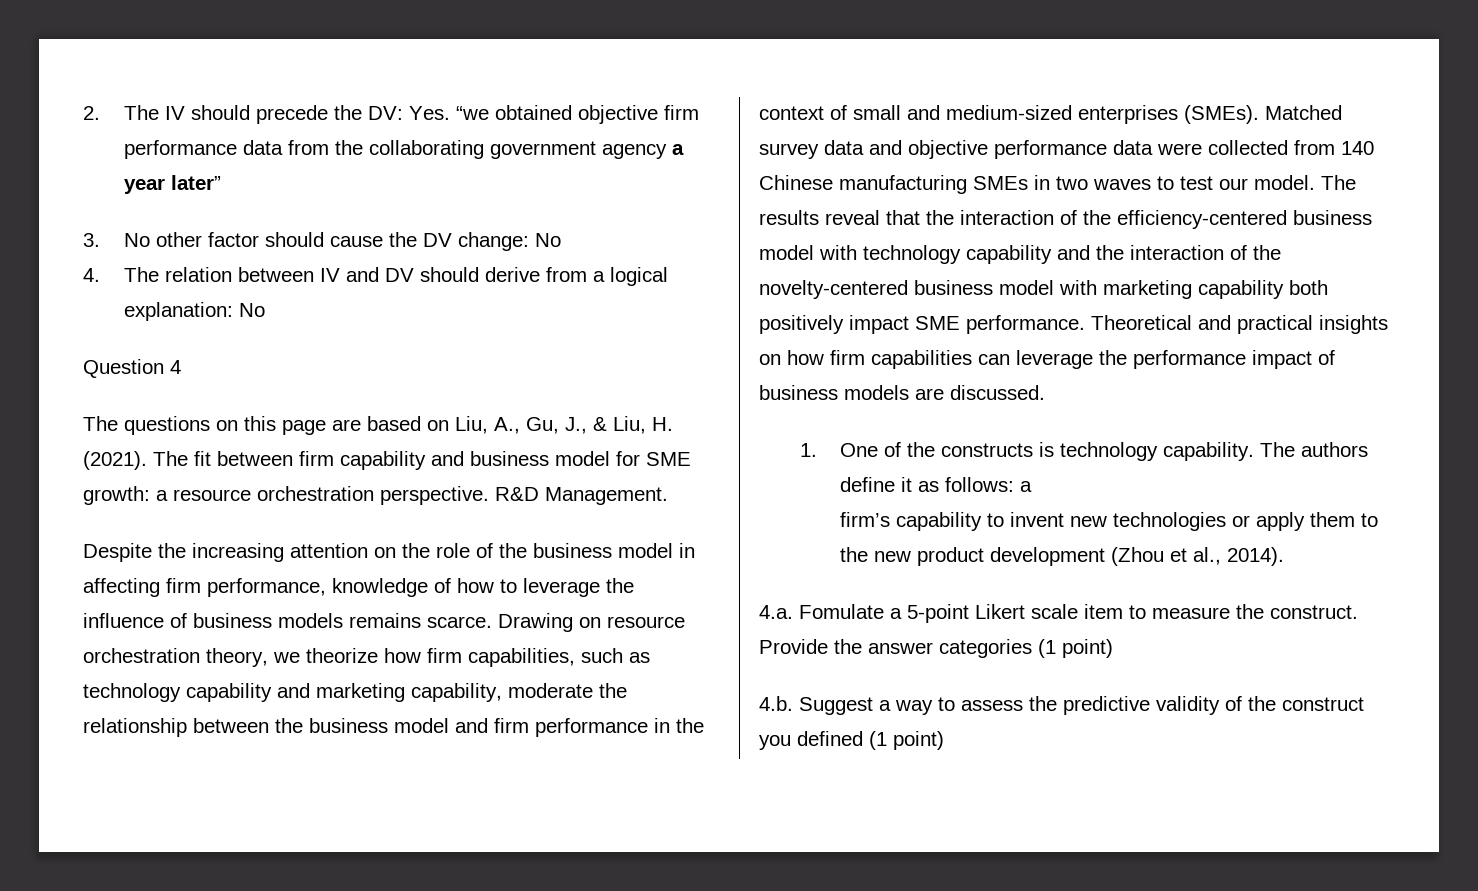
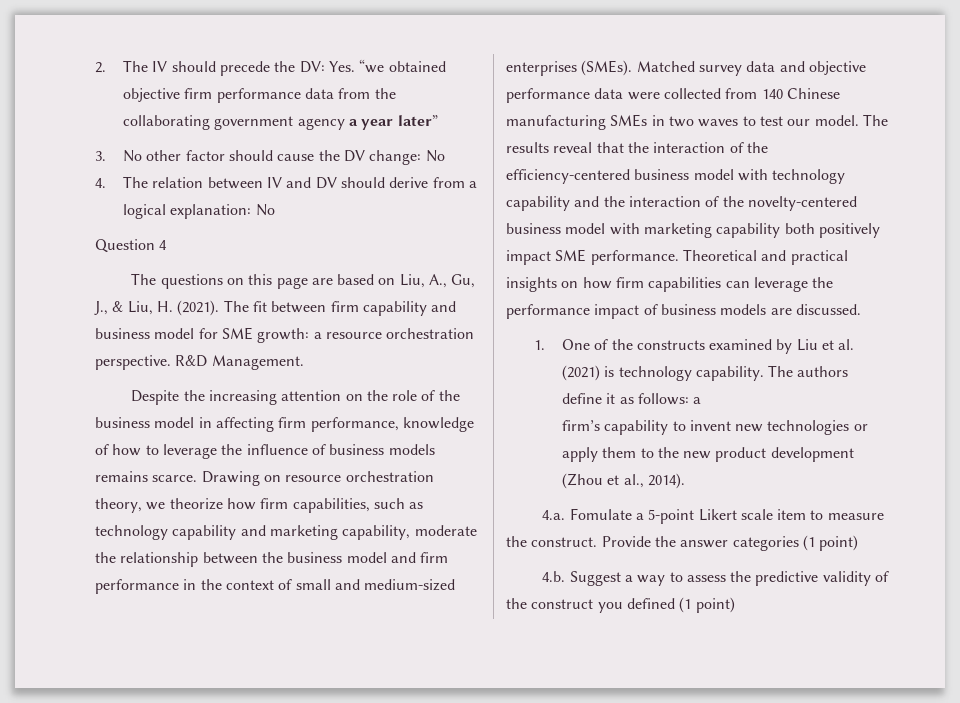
(1034, 450) none -> [709,339,855,354] [561,365,600,381] examined by Liu et al. (2021)

